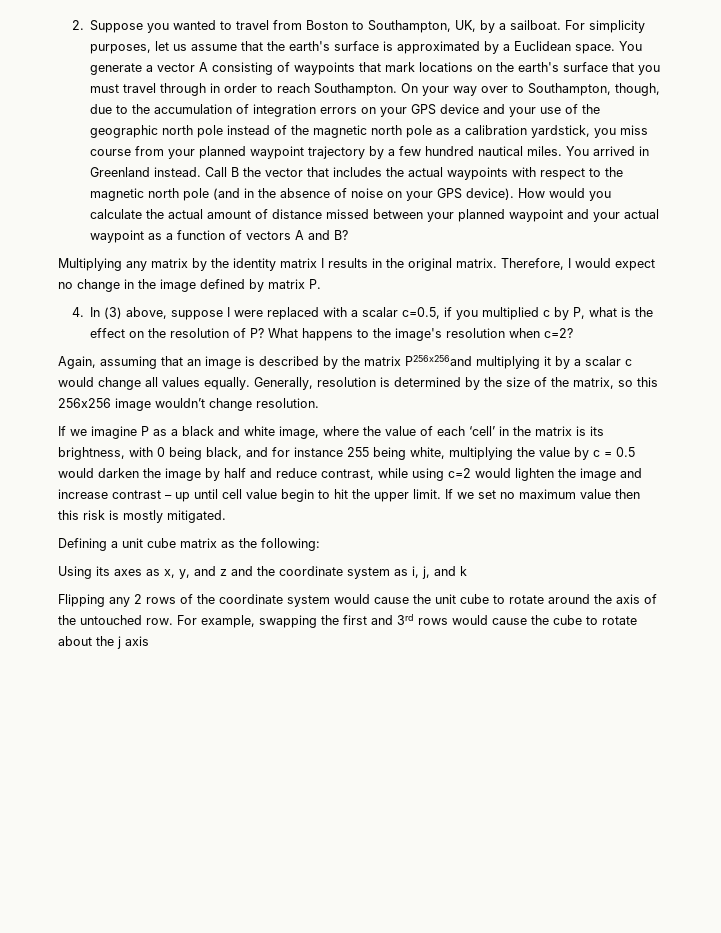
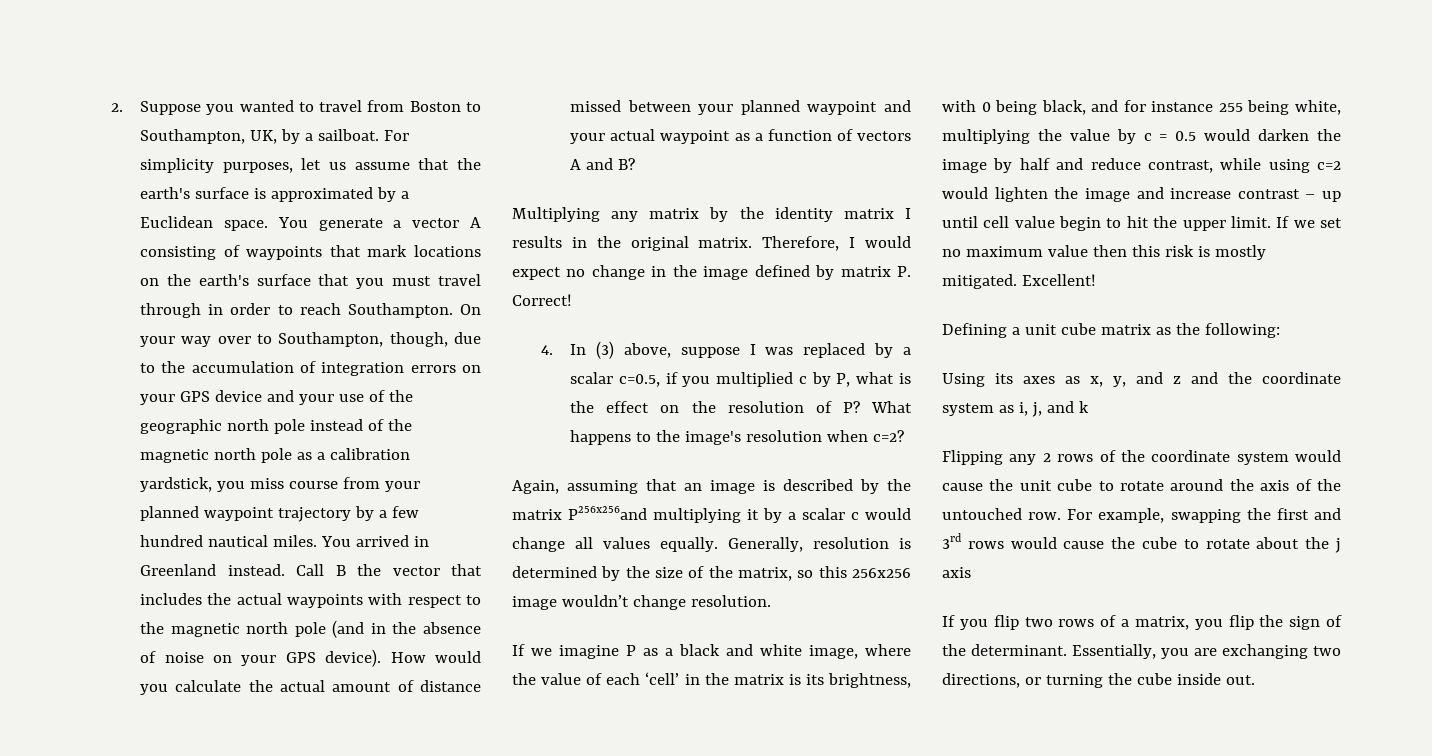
(321, 284) none -> [512,294,572,306] Correct!
[234,307,348,320] were replaced with -> [765,343,894,358] was replaced by
(226, 516) none -> [1021,274,1096,286] Excellent!
(149, 641) none -> [942,615,1342,630] [942,644,1341,659] [942,673,1255,688] // If you flip two rows of a matrix, you flip the sign of the determinant. Essentially, you are exchanging two directions, or turning the cube inside out.

